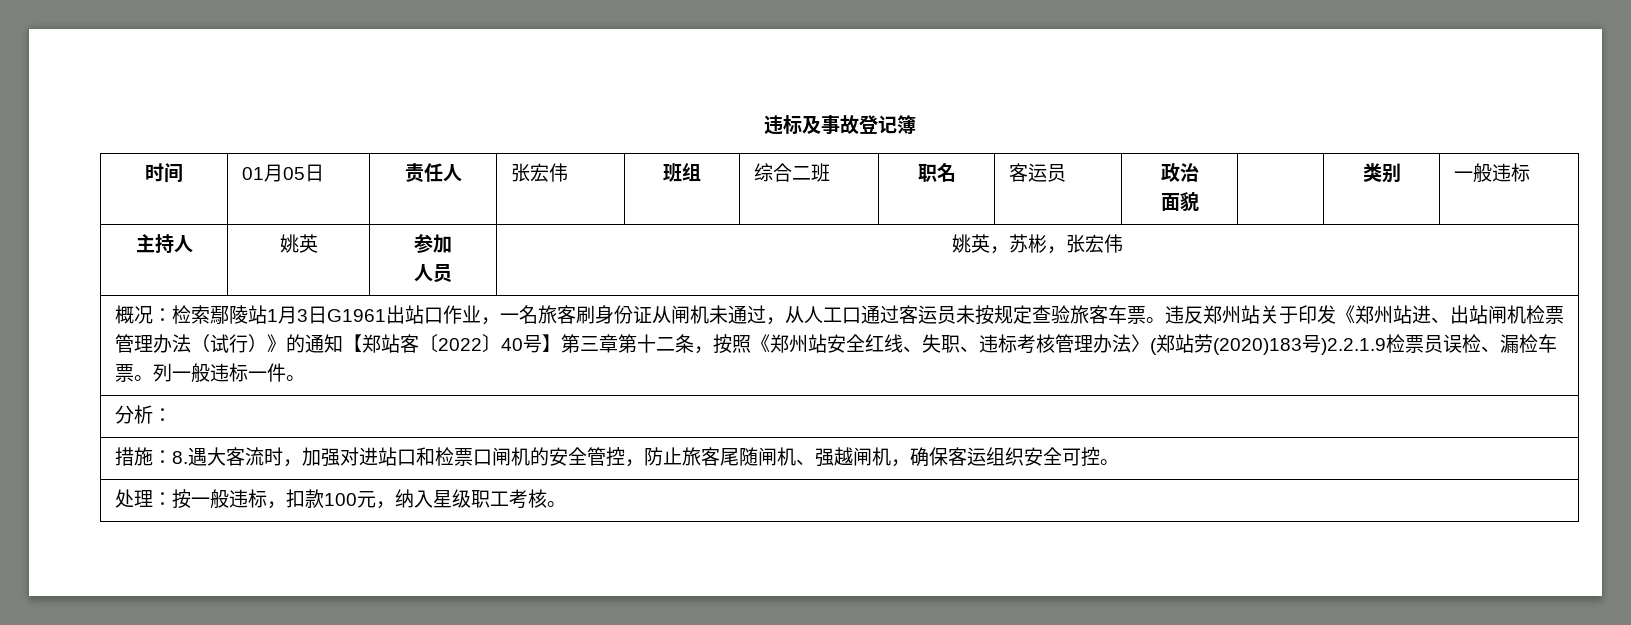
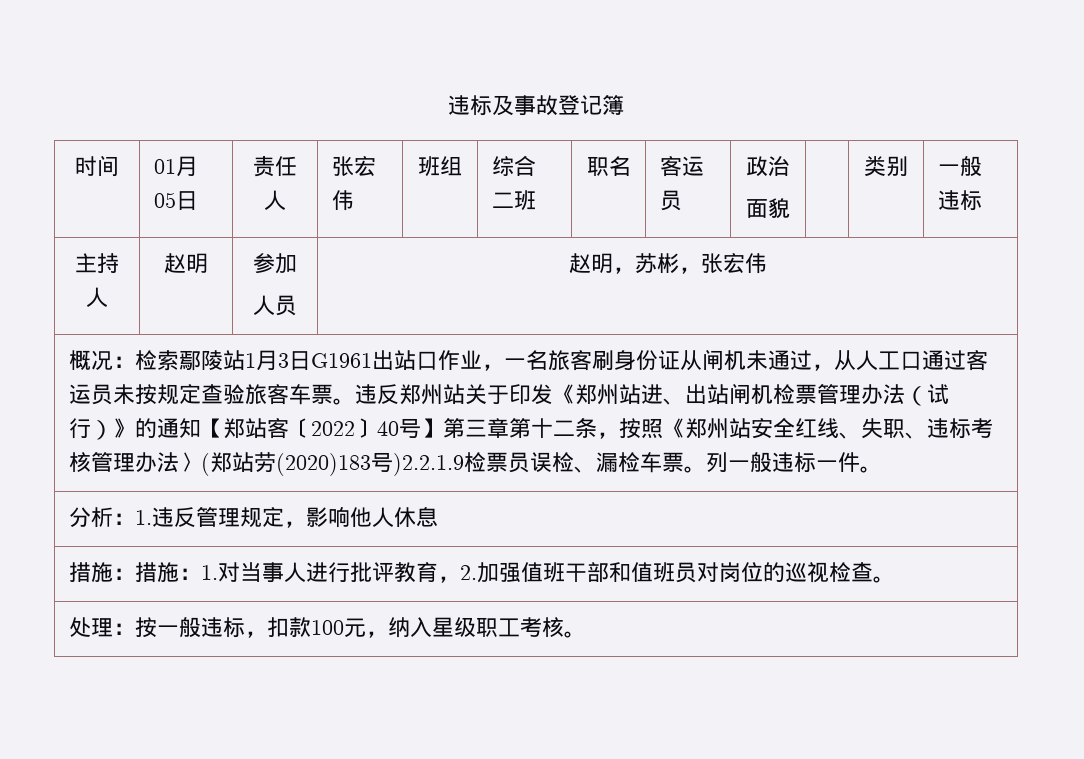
[279,234,318,253] 姚英 -> [164,253,208,274] 赵明
[952,234,990,253] 姚英 -> [568,253,613,274] 赵明
[114,447,1100,467] // 措施：8.遇大客流时，加强对进站口和检票口闸机的安全管控，防止旅客尾随闸机、强越闸机，确保客运组织安全可控 -> [135,506,439,528] [69,562,874,583] 1.违反管理规定，影响他人休息 // 措施：措施：1.对当事人进行批评教育，2.加强值班干部和值班员对岗位的巡视检查

